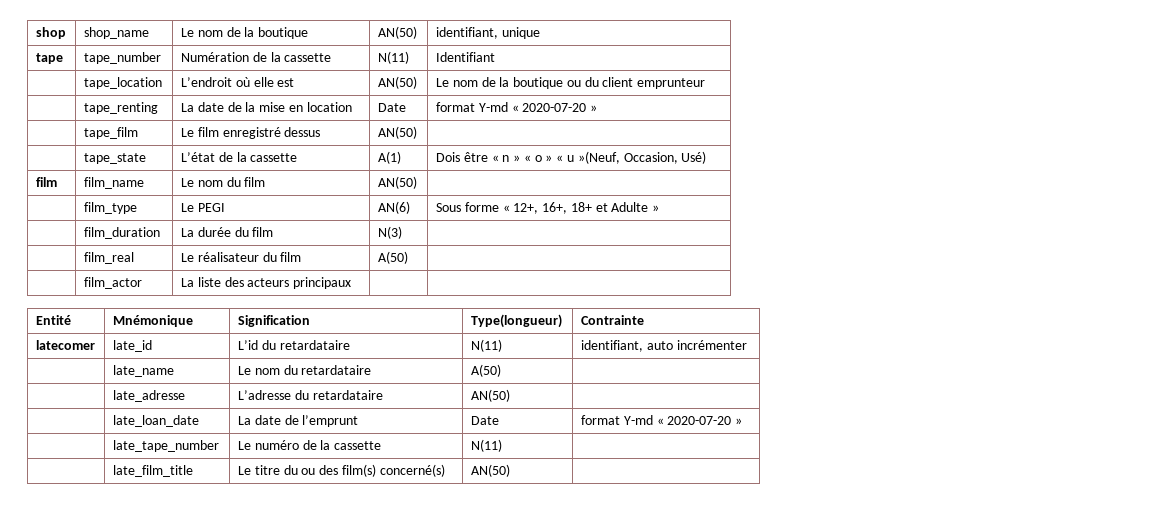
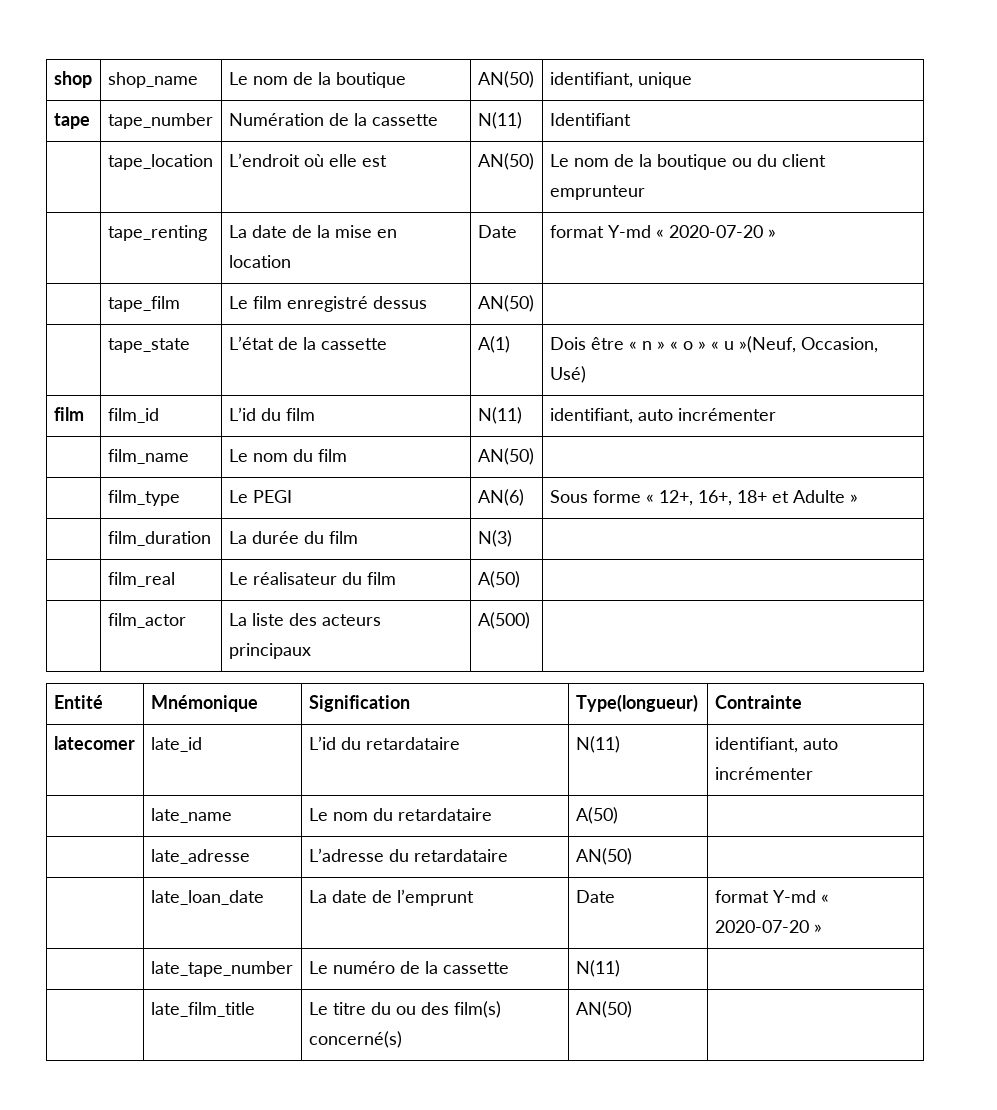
(57, 182) none -> [107,408,159,423] [228,407,315,421] [477,407,522,424] [549,408,776,424] | film_id | L’id du film | N(11) | identifiant, auto incrémenter //
(352, 283) none -> [477,612,530,629] A(500)

